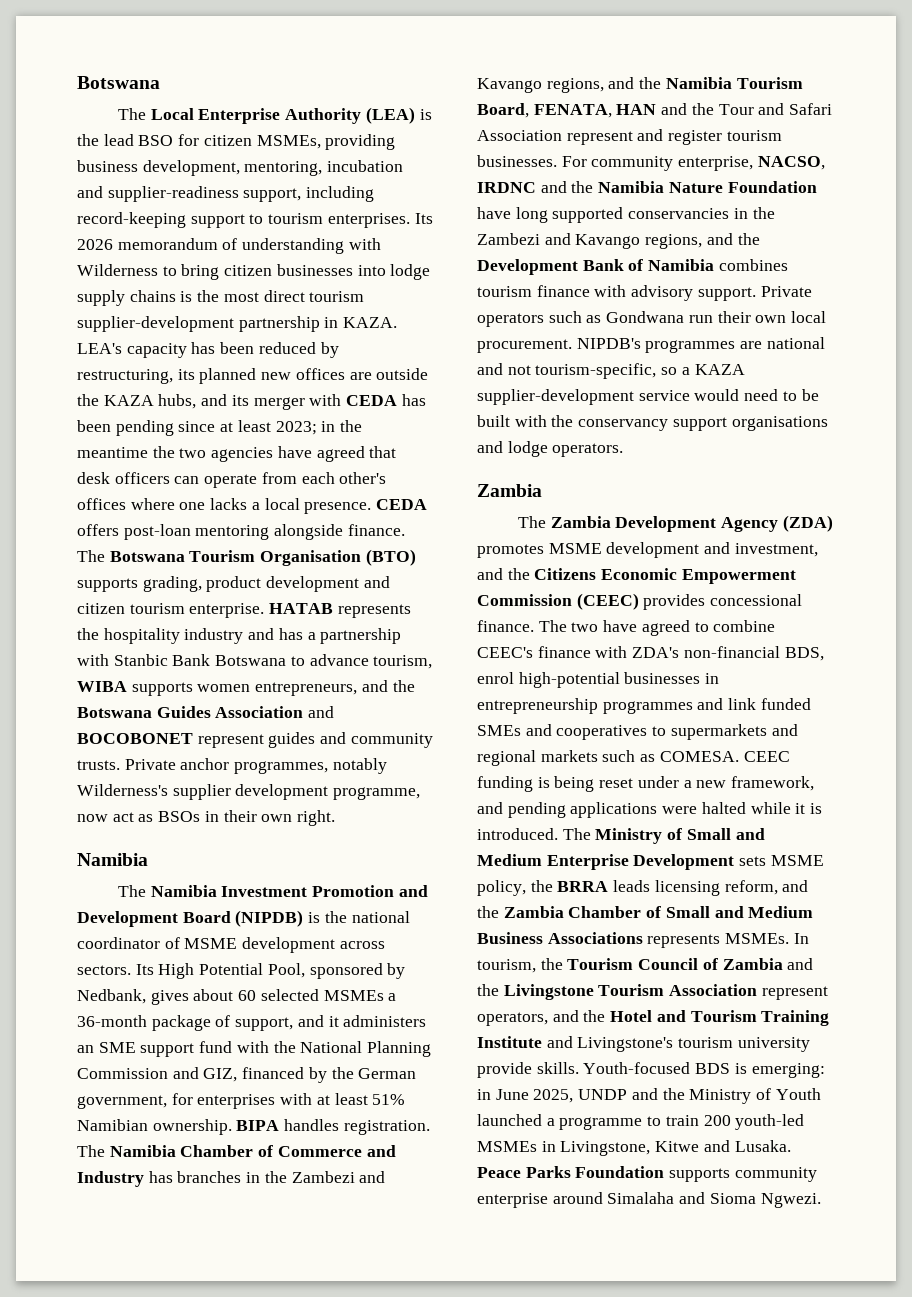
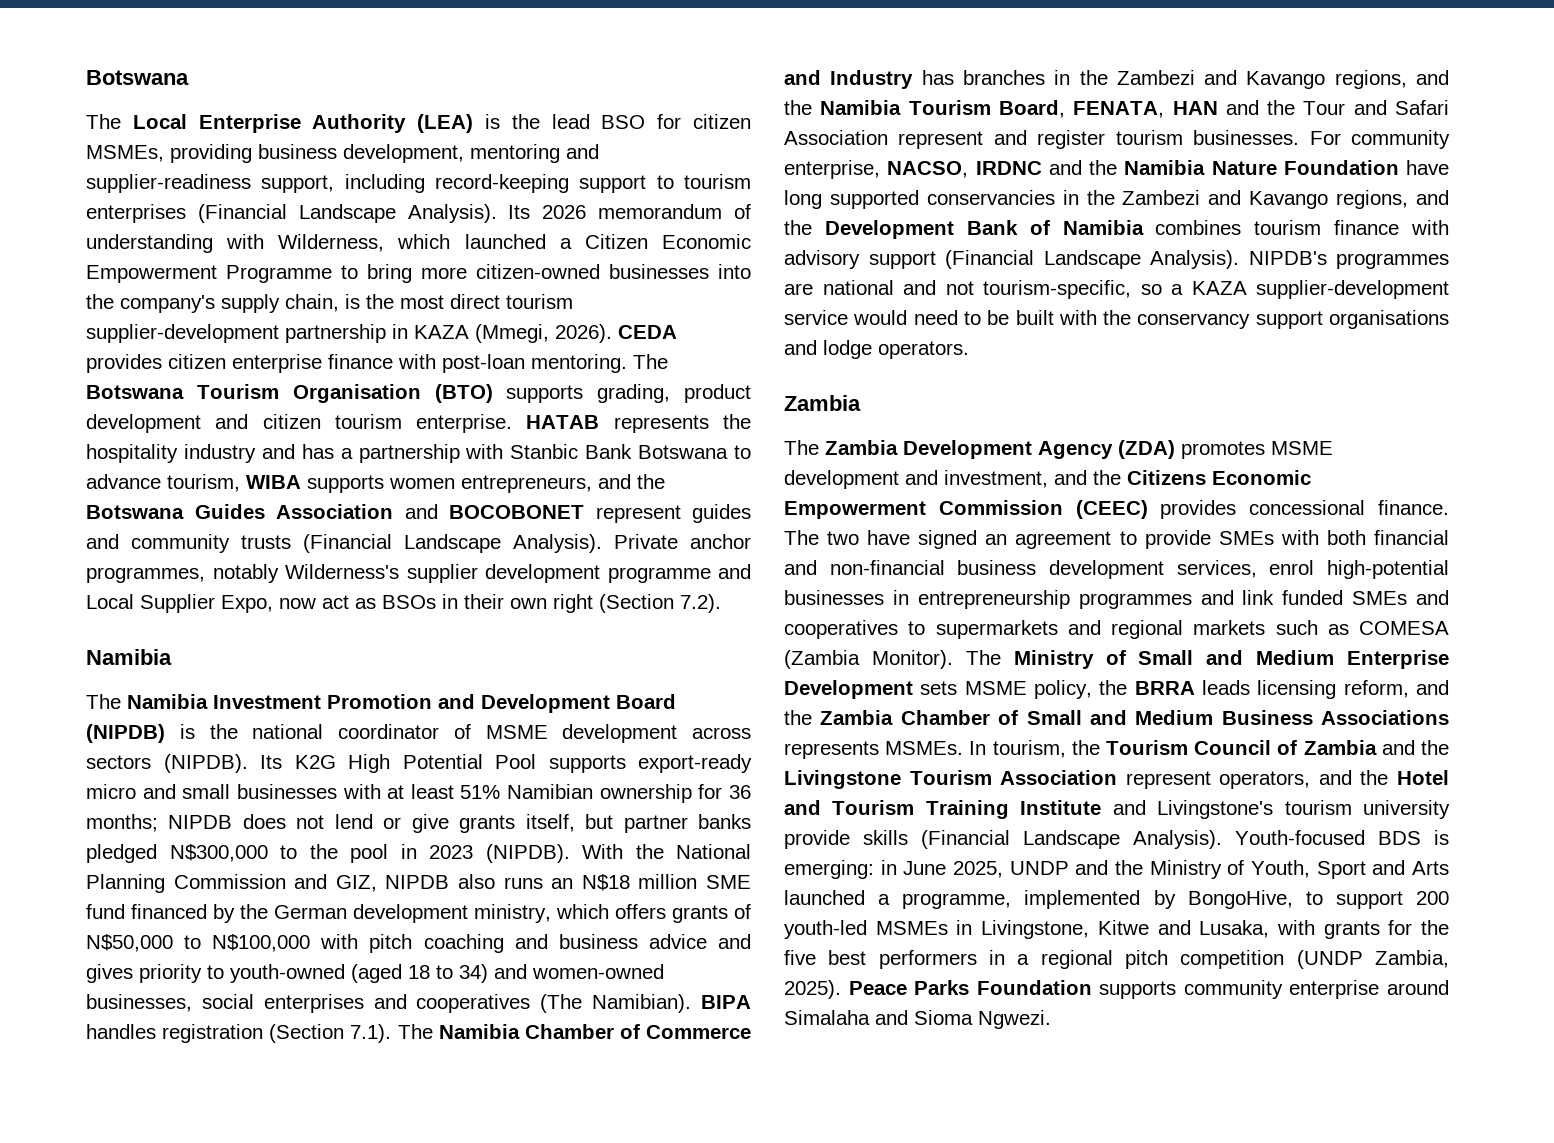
[244,160,404,176] mentoring, incubation -> [470,144,560,163] mentoring
[327,213,410,228] enterprises. -> [86,204,497,223] enterprises (Financial Landscape Analysis).
[77,264,431,280] [77,290,176,306] Wilderness to bring citizen businesses into lodge supply chains -> [278,234,751,252] [86,264,751,283] [86,294,339,313] Wilderness, which launched a Citizen Economic Empowerment Programme to bring more citizen-owned businesses into the company's supply chain,
[343,317,398,328] [77,342,339,358] [77,368,429,384] [77,394,426,410] [77,420,363,436] [77,446,397,462] [77,472,387,488] [77,498,428,514] [77,524,405,540] KAZA. LEA's capacity has been reduced by restructuring, its planned new offices are outside the KAZA hubs, and its merger with CEDA has been pending since at least 2023; in the meantime the two agencies have agreed that desk officers can operate from each other's offices where one lacks a local presence. CEDA offers post-loan mentoring alongside finance. -> [414,324,677,343] [86,354,627,373] KAZA (Mmegi, 2026). CEDA provides citizen enterprise finance with post-loan mentoring.
[77,760,120,770] trusts. -> [241,534,602,553] trusts (Financial Landscape Analysis).
[333,787,421,800] programme, -> [607,564,751,583] [86,594,273,613] programme and Local Supplier Expo,
[297,810,336,826] right. -> [553,594,721,613] right (Section 7.2).
[77,963,406,979] [77,989,397,1005] [77,1015,427,1031] [77,1041,269,1057] sectors. Its High Potential Pool, sponsored by Nedbank, gives about 60 selected MSMEs a 36-month package of support, and it administers an SME support fund with -> [86,754,752,773] [86,784,751,803] [86,814,751,833] [86,844,623,863] sectors (NIPDB). Its K2G High Potential Pool supports export-ready micro and small businesses with at least 51% Namibian ownership for 36 months; NIPDB does not lend or give grants itself, but partner banks pledged N$300,000 to the pool in 2023 (NIPDB). With
[242,1067,417,1083] [77,1093,406,1109] [77,1119,430,1135] financed by the German government, for enterprises with at least 51% Namibian ownership. BIPA handles registration. -> [385,874,752,891] [86,904,751,923] [86,934,751,953] [86,964,664,983] [86,994,751,1013] [86,1024,392,1043] NIPDB also runs an N$18 million SME fund financed by the German development ministry, which offers grants of N$50,000 to N$100,000 with pitch coaching and business advice and gives priority to youth-owned (aged 18 to 34) and women-owned businesses, social enterprises and cooperatives (The Namibian). BIPA handles registration (Section 7.1).
[697,286,812,301] [477,311,827,327] [477,339,572,353] support. Private operators such as Gondwana run their own local procurement. -> [868,250,1239,269] support (Financial Landscape Analysis).
[641,620,776,636] [477,646,824,661] agreed to combine CEEC's finance with ZDA's non-financial BDS, -> [918,530,1449,549] [784,560,1257,579] signed an agreement to provide SMEs with both financial and non-financial business development services,
[659,751,790,762] [477,776,815,792] [477,802,823,818] [477,828,558,840] COMESA. CEEC funding is being reset under a new framework, and pending applications were halted while it is introduced. -> [1359,621,1449,635] [784,650,953,669] COMESA (Zambia Monitor).
[536,1062,579,1074] skills. -> [863,830,1222,849] skills (Financial Landscape Analysis).
[775,1088,821,1100] [477,1114,699,1130] Youth launched a programme to train -> [1251,860,1449,879] [784,890,1403,909] Youth, Sport and Arts launched a programme, implemented by BongoHive, to support
[734,1140,791,1152] Lusaka. -> [1199,920,1449,939] [784,950,1449,969] [784,980,841,999] Lusaka, with grants for the five best performers in a regional pitch competition (UNDP Zambia, 2025).

